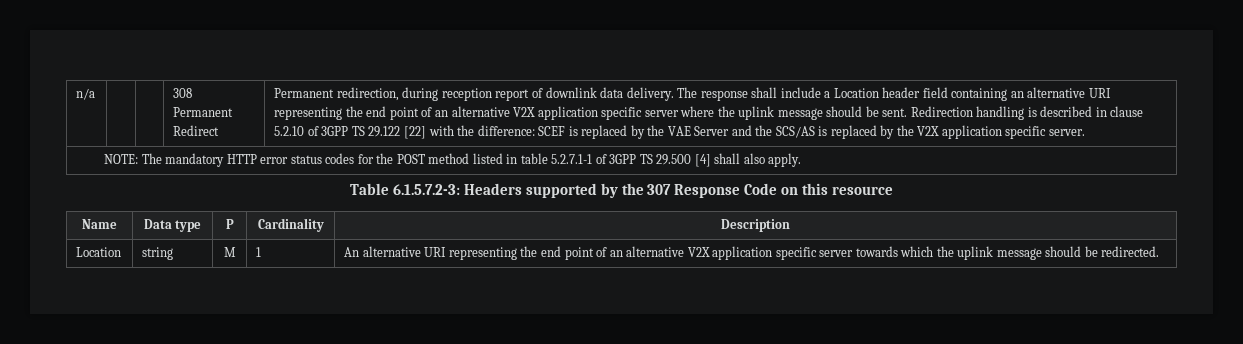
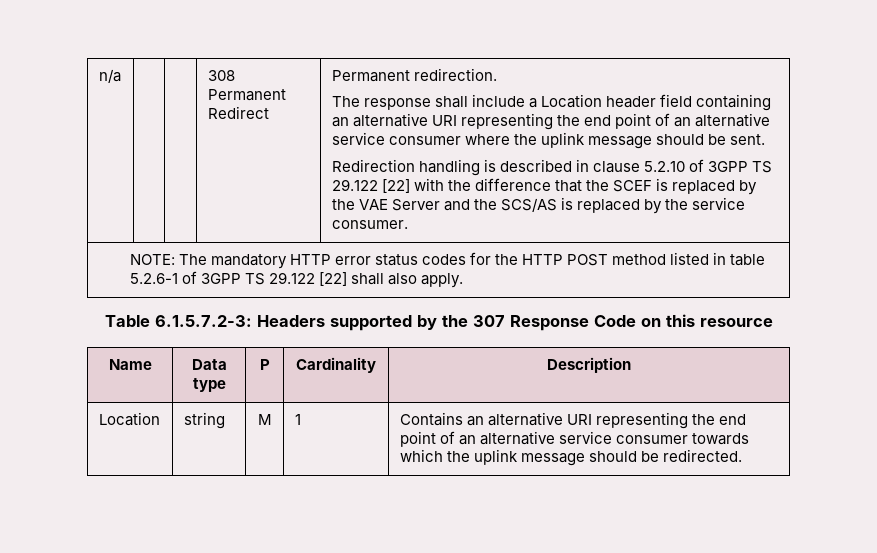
[336,87,674,101] redirection, during reception report of downlink data delivery. -> [413,68,497,81] redirection. //
[513,106,679,120] V2X application specific server -> [331,132,461,145] service consumer
(908, 112) none -> (766, 139) //
[477,125,535,136] difference: -> [474,178,609,192] difference that the
[917,125,1085,139] V2X application specific server. -> [692,197,746,210] [331,220,408,229] service consumer.
(394, 158) none -> [522,254,564,265] HTTP
[551,154,711,167] 5.2.7.1-1 of 3GPP TS 29.500 [4] -> [129,271,347,286] 5.2.6-1 of 3GPP TS 29.122 [22]
[344,246,854,260] An alternative URI representing the end point of an alternative V2X application specific server -> [399,412,746,429] [399,431,688,447] Contains an alternative URI representing the end point of an alternative service consumer

